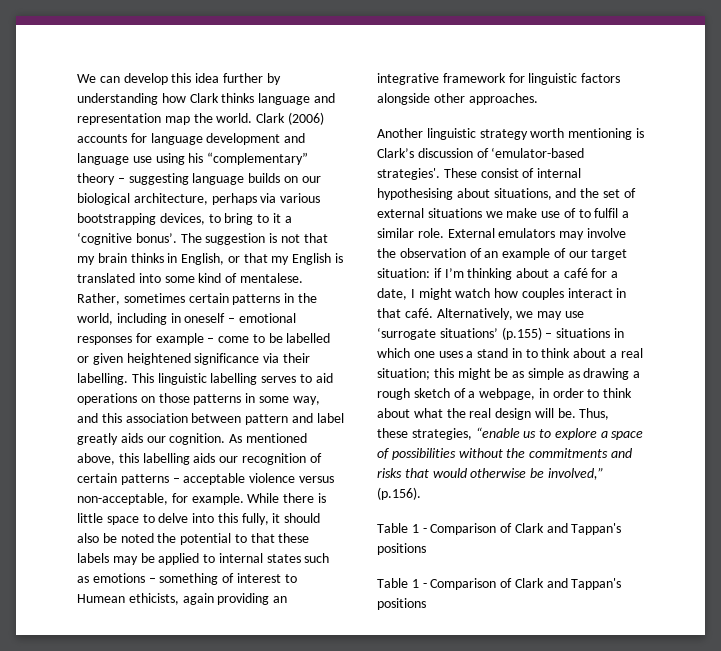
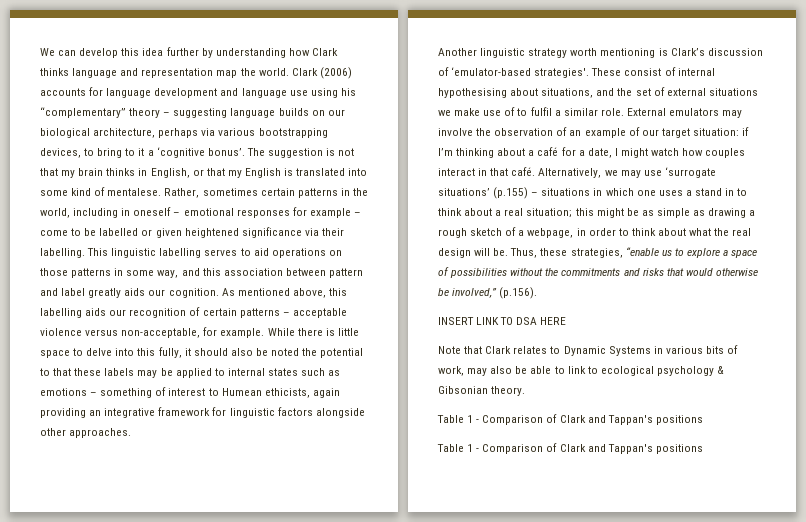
(421, 493) none -> [438,317,567,325] [438,345,739,356] [438,366,725,376] [438,386,526,396] // INSERT LINK TO DSA HERE // Note that Clark relates to Dynamic Systems in various bits of work, may also be able to link to ecological psychology & Gibsonian theory.

